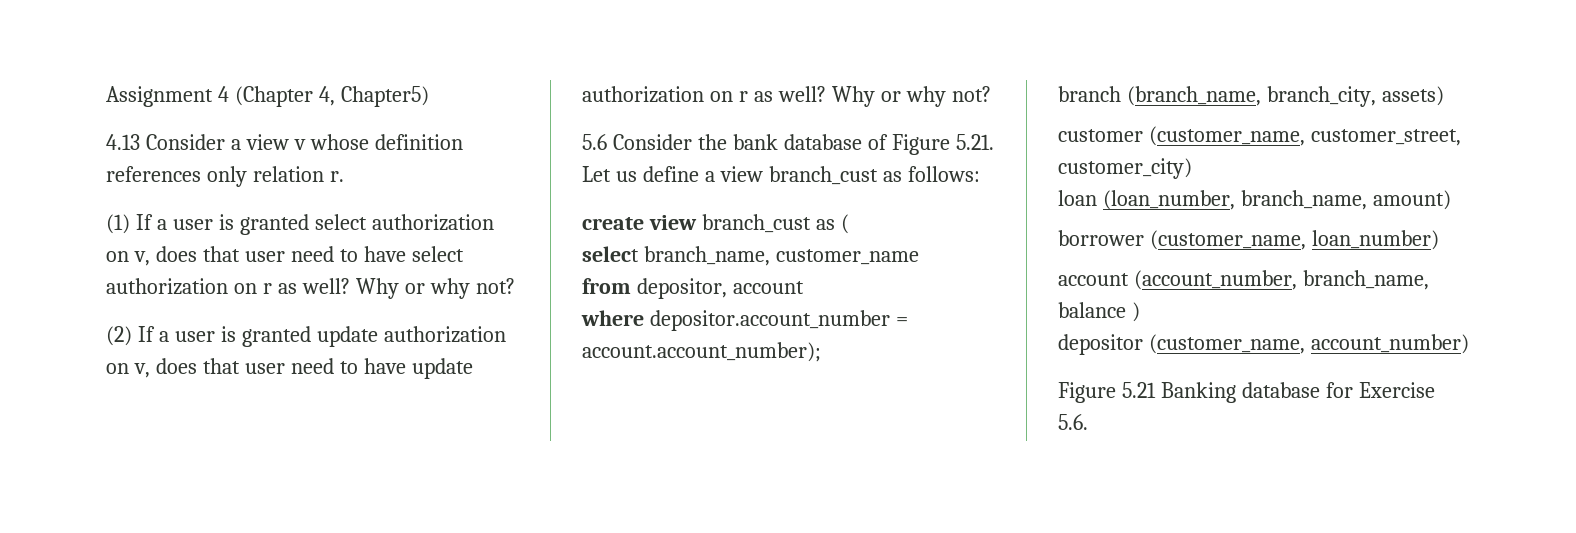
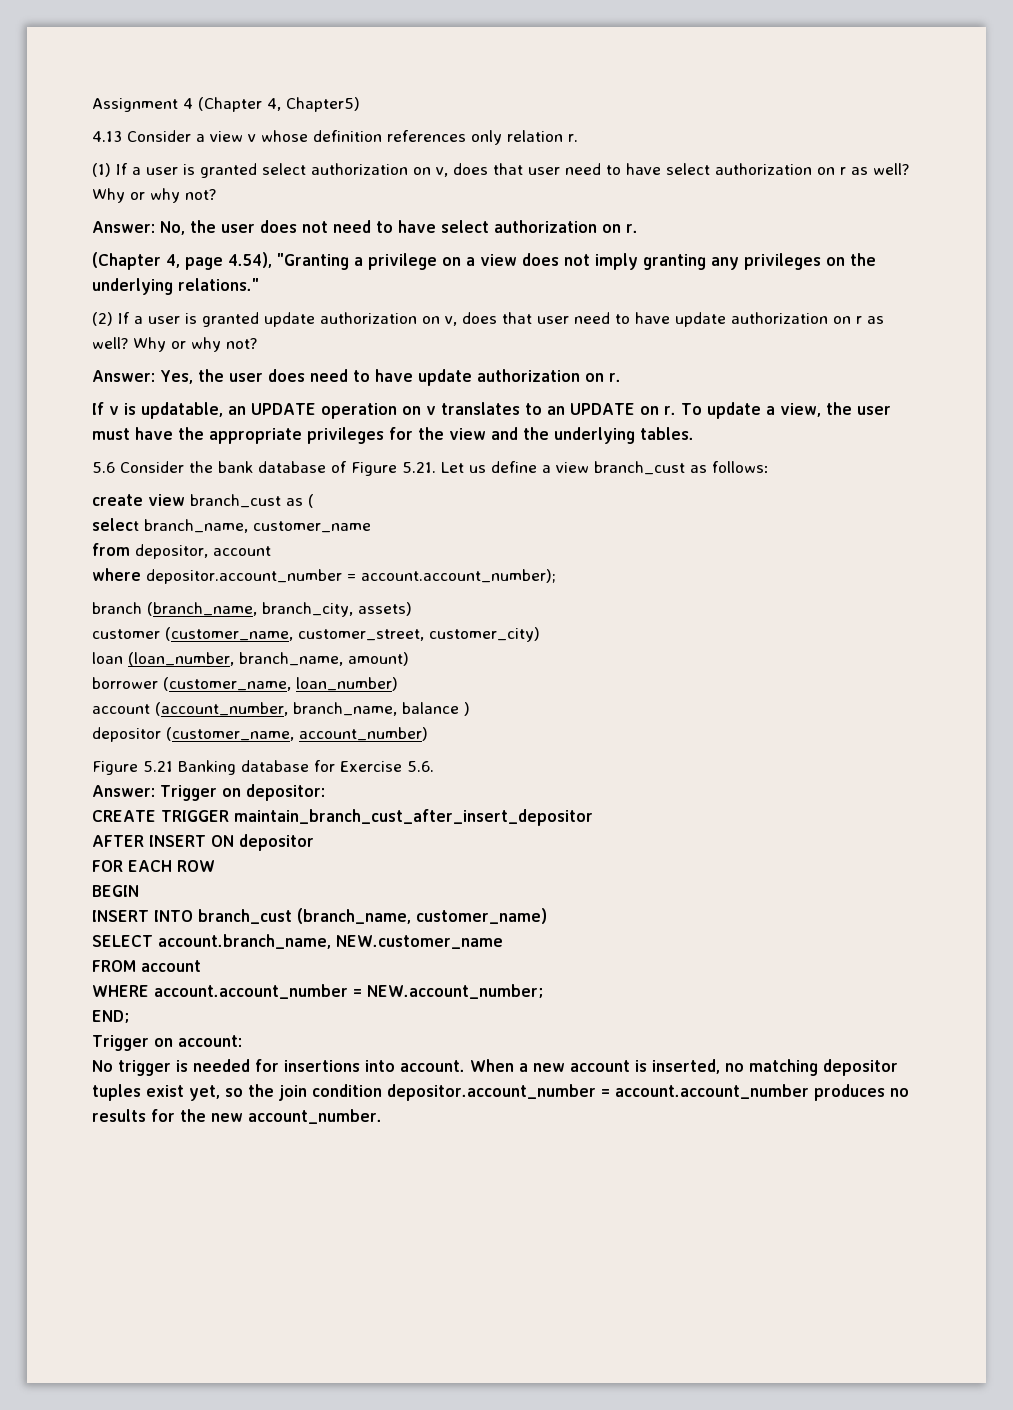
(515, 286) none -> [92,220,638,235] [92,252,876,270] [92,278,259,295] // Answer: No, the user does not need to have select authorization on r. // (Chapter 4, page 4.54), "Granting a privilege on a view does not imply granting any privileges on the underlying relations."
(991, 94) none -> [92,369,621,386] [92,402,891,419] [92,427,694,444] // Answer: Yes, the user does need to have update authorization on r. // If v is updatable, an UPDATE operation on v translates to an UPDATE on r. To update a view, the user must have the appropriate privileges for the view and the underlying tables.
(1088, 422) none -> [92,784,325,801] [92,809,593,826] [92,834,314,851] [92,860,215,872] [92,885,139,897] [92,908,547,924] [92,934,503,949] [92,960,201,972] [92,984,543,999] [92,1010,129,1023] [92,1035,242,1051] [92,1059,898,1076] [92,1084,909,1101] [92,1109,382,1124] // Answer: Trigger on depositor: // CREATE TRIGGER maintain_branch_cust_after_insert_depositor // AFTER INSERT ON depositor // FOR EACH ROW // BEGIN // INSERT INTO branch_cust (branch_name, customer_name) // SELECT account.branch_name, NEW.customer_name // FROM account // WHERE account.account_number = NEW.account_number; // END; // Trigger on account: // No trigger is needed for insertions into account. When a new account is inserted, no matching depositor tuples exist yet, so the join condition depositor.account_number = account.account_number produces no results for the new account_number.

